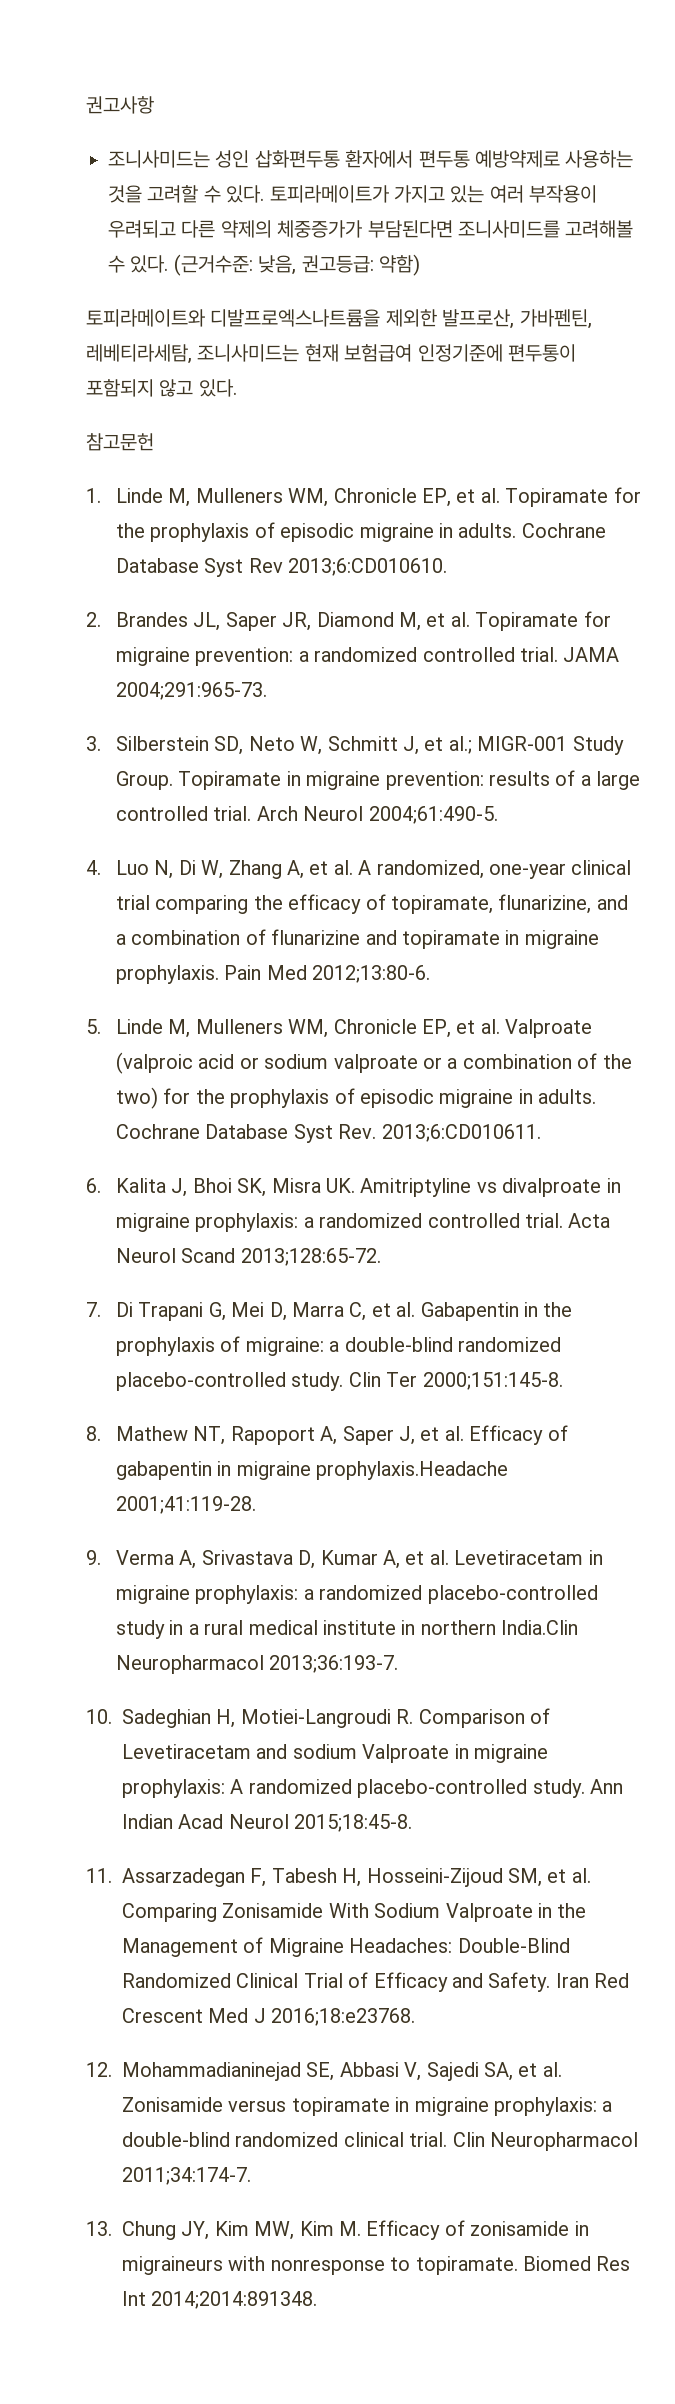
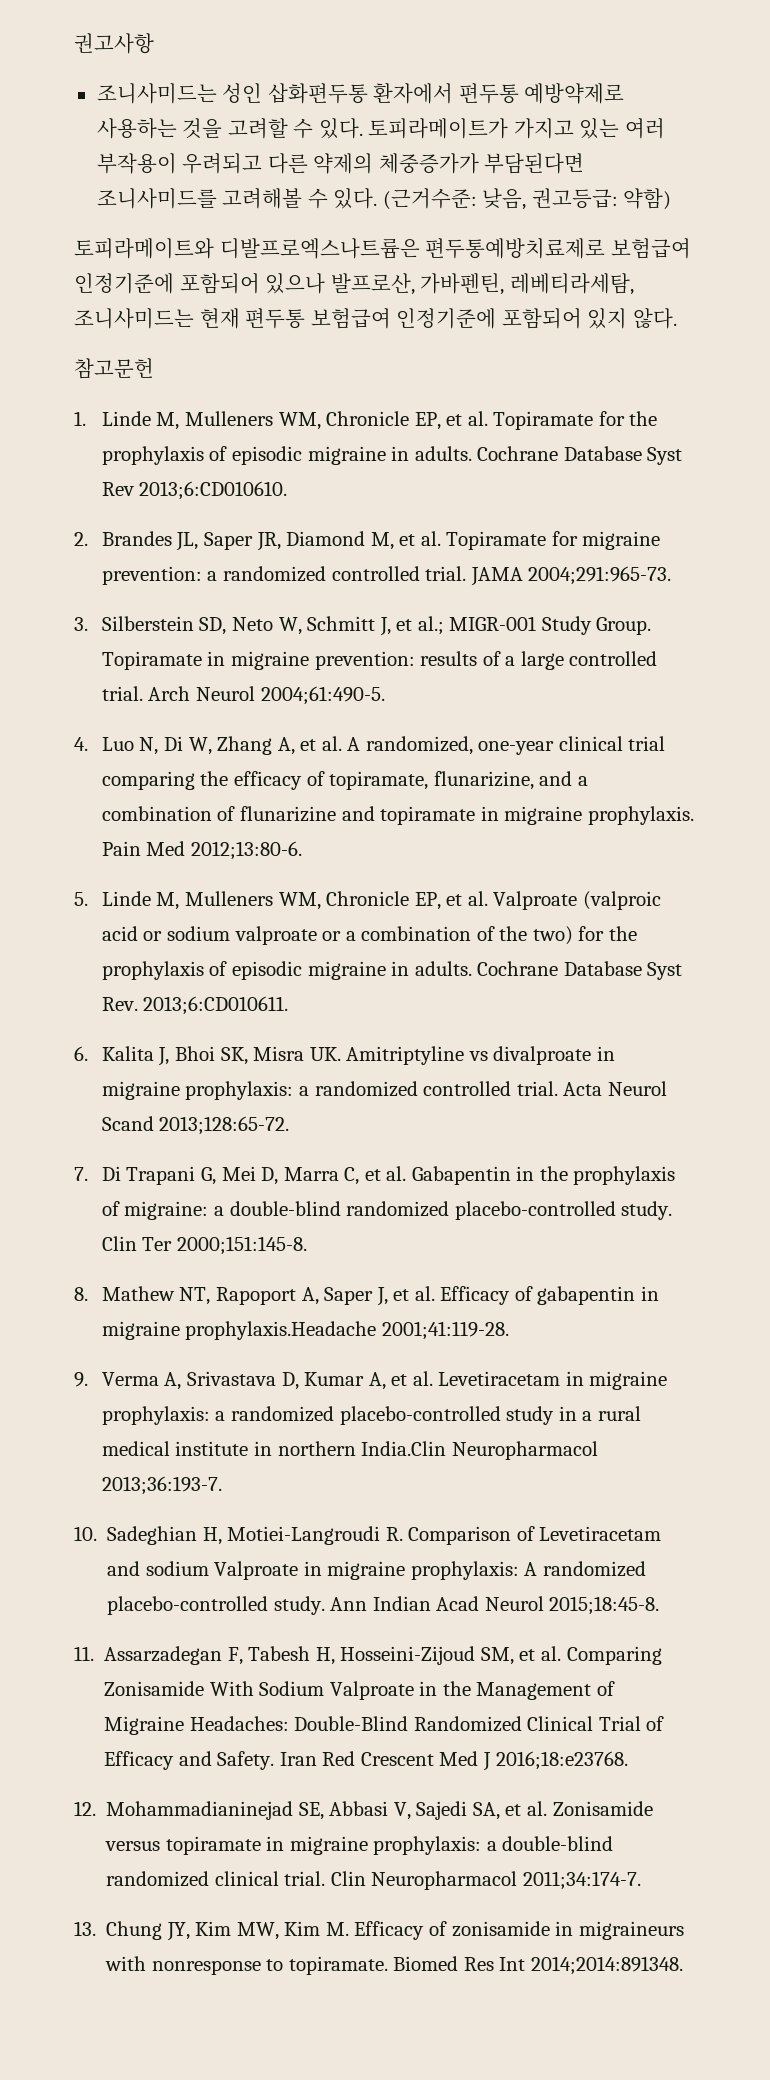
[210,309,437,327] 디발프로엑스나트륨을 제외한 -> [219,238,691,259] [74,273,326,294] 디발프로엑스나트륨은 편두통예방치료제로 보험급여 인정기준에 포함되어 있으나
[344,344,576,362] [86,379,237,397] 보험급여 인정기준에 편두통이 포함되지 않고 있다. -> [245,308,677,329] 편두통 보험급여 인정기준에 포함되어 있지 않다.

